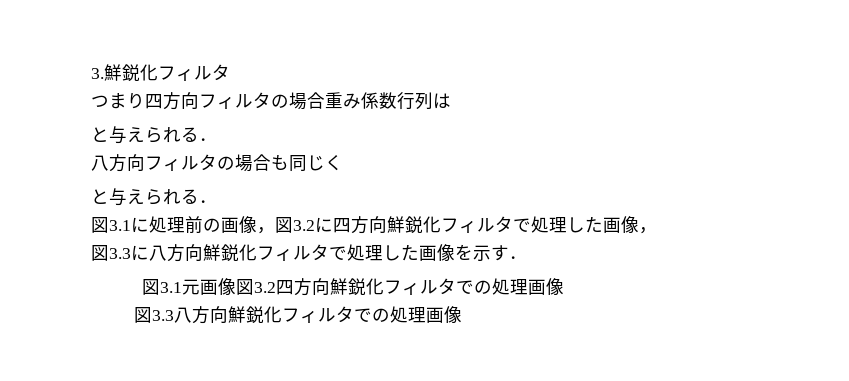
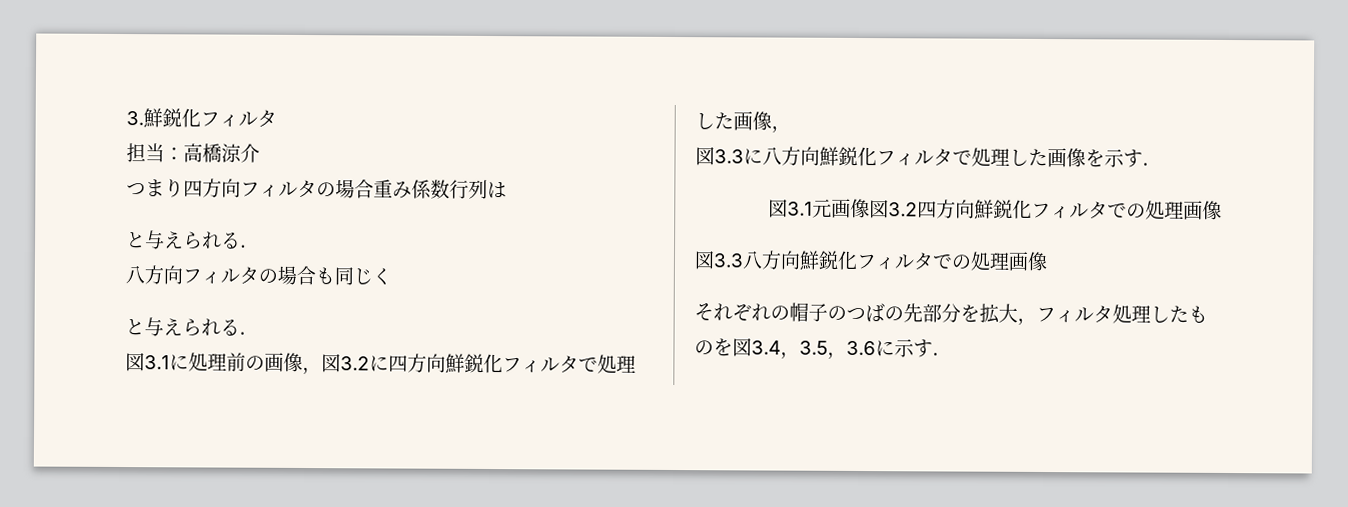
(230, 72) none -> [126,143,260,163] // 担当：高橋涼介
(462, 314) none -> [694,302,1208,325] [694,338,952,359] // それぞれの帽子のつばの先部分を拡大，フィルタ処理したものを図3.4，3.5，3.6に示す．

